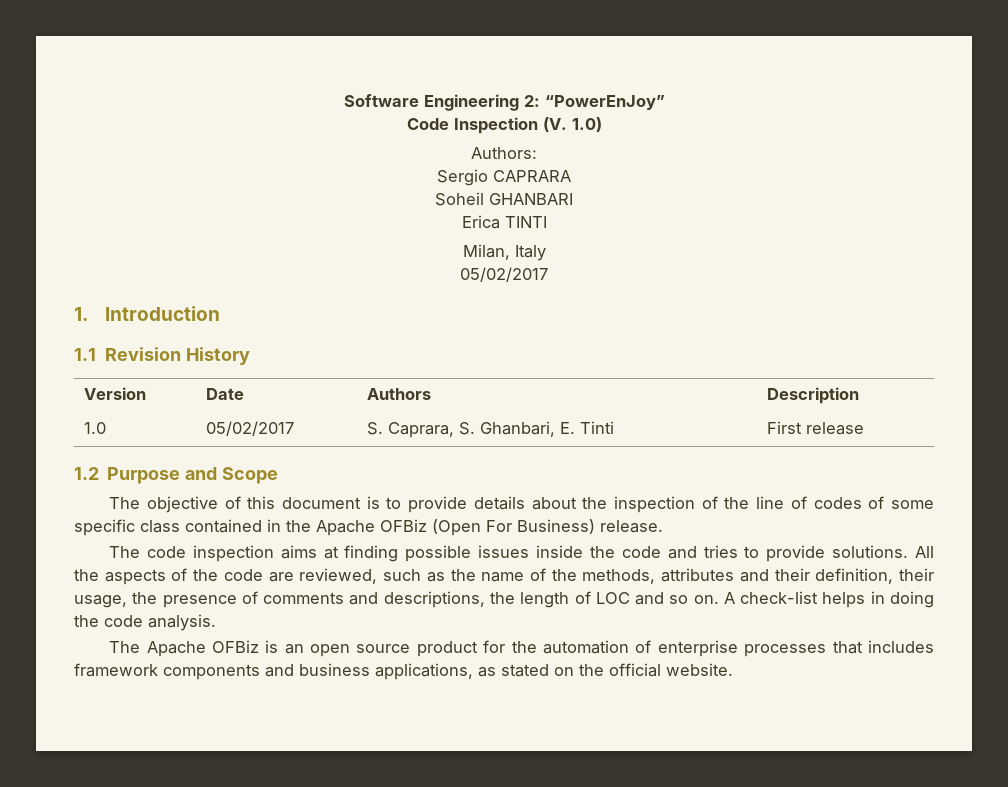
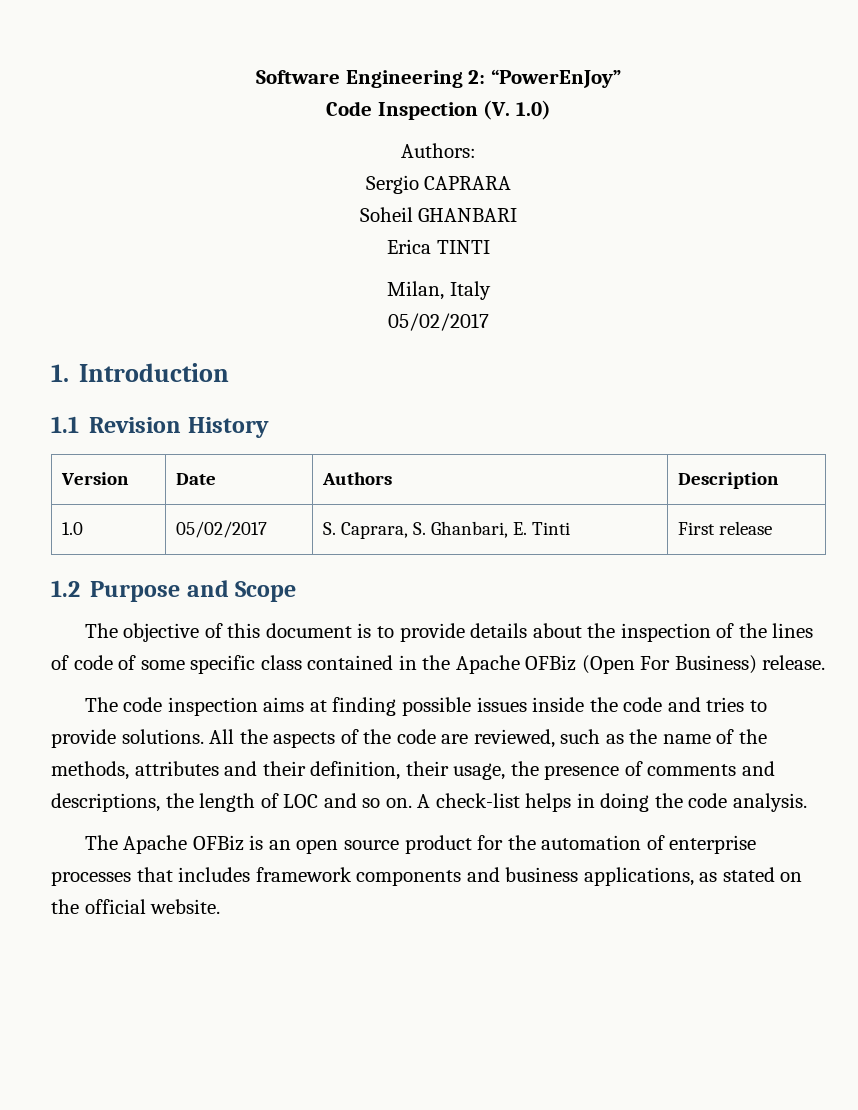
[756,496,862,509] line of codes -> [772,623,814,638] [51,655,113,670] lines of code

